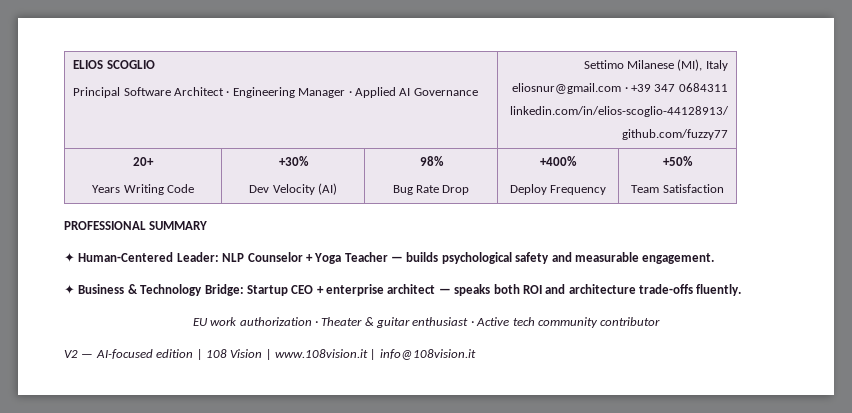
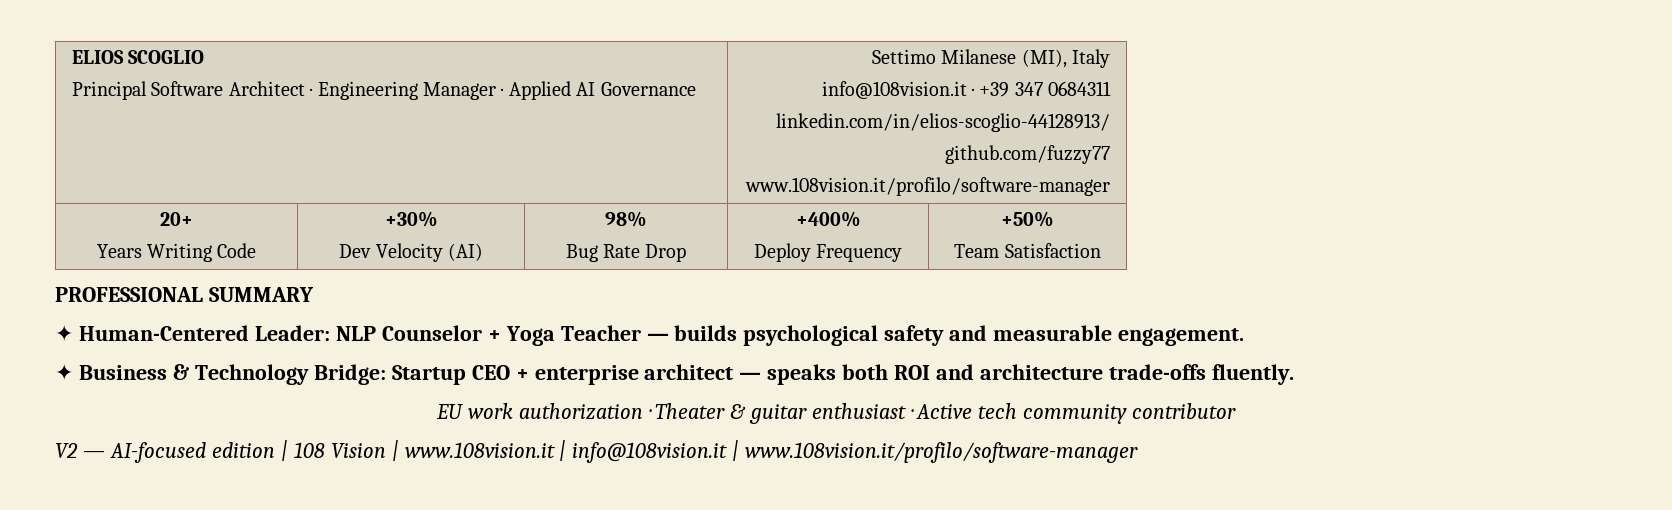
[512,83,622,94] eliosnur@gmail.com -> [821,81,967,99] info@108vision.it
(728, 134) none -> [745,177,1111,196] // www.108vision.it/profilo/software-manager
(476, 354) none -> [732,440,1139,463] | www.108vision.it/profilo/software-manager

